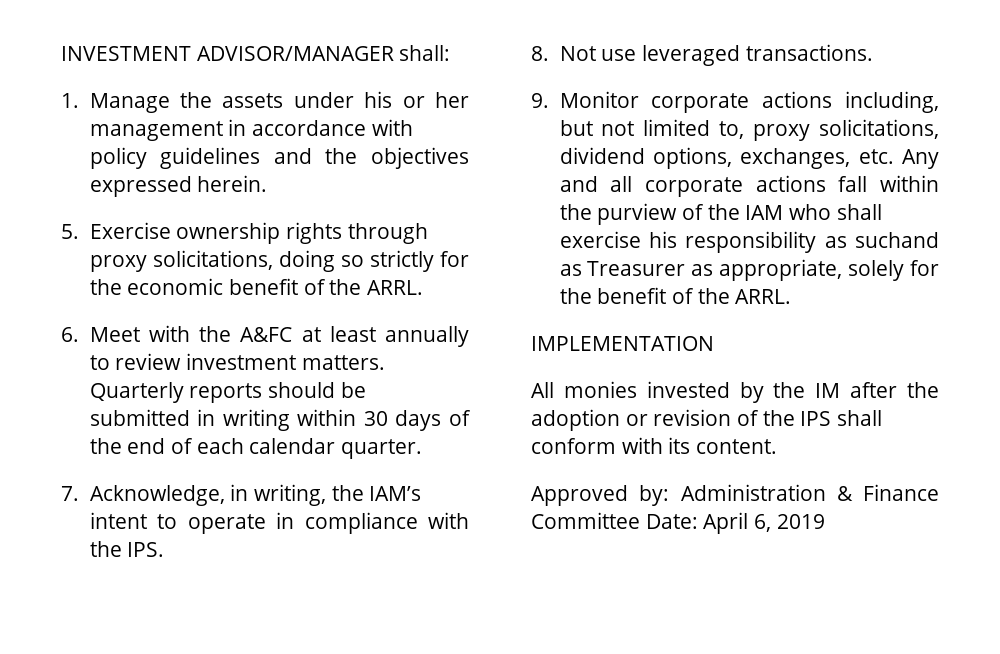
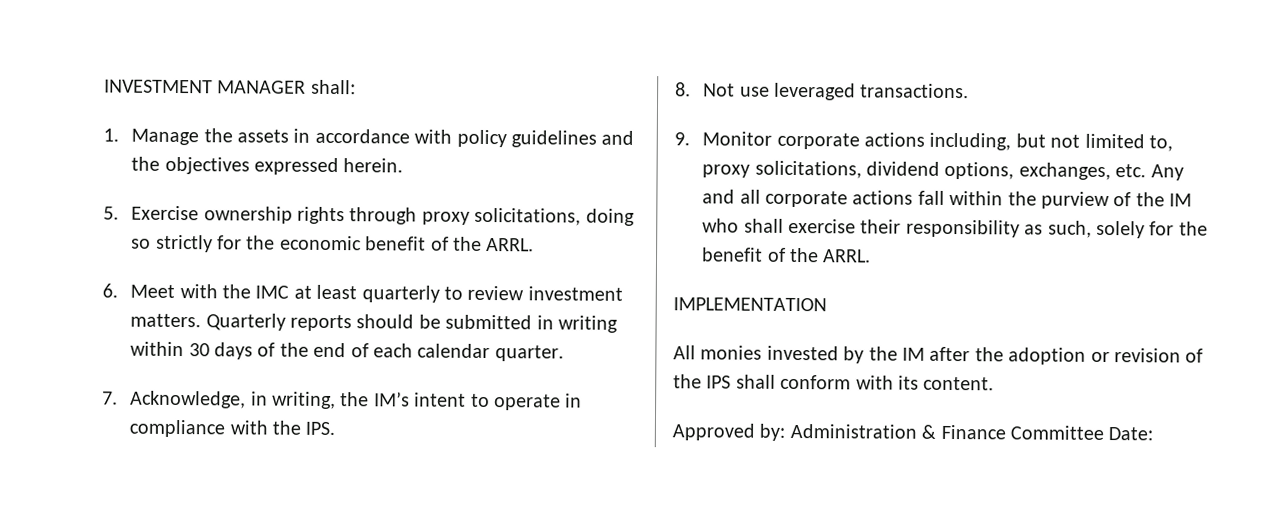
[196,46,394,61] ADVISOR/MANAGER -> [217,80,307,94] MANAGER
[293,91,470,108] [89,121,223,141] under his or her management -> (289, 136) none
[240,327,293,342] A&FC -> [255,285,290,299] IMC
[385,326,469,347] annually -> [361,285,440,303] quarterly
[369,486,422,501] IAM’s -> [373,391,410,407] IM’s
[745,205,784,220] IAM -> [1169,193,1193,207] IM
[648,231,677,248] his -> [860,219,902,234] their
[855,232,939,248] [559,259,843,281] suchand as Treasurer as appropriate, -> [1047,220,1092,238] such,
[703,512,825,534] April 6, 2019 -> (1154, 434) none

